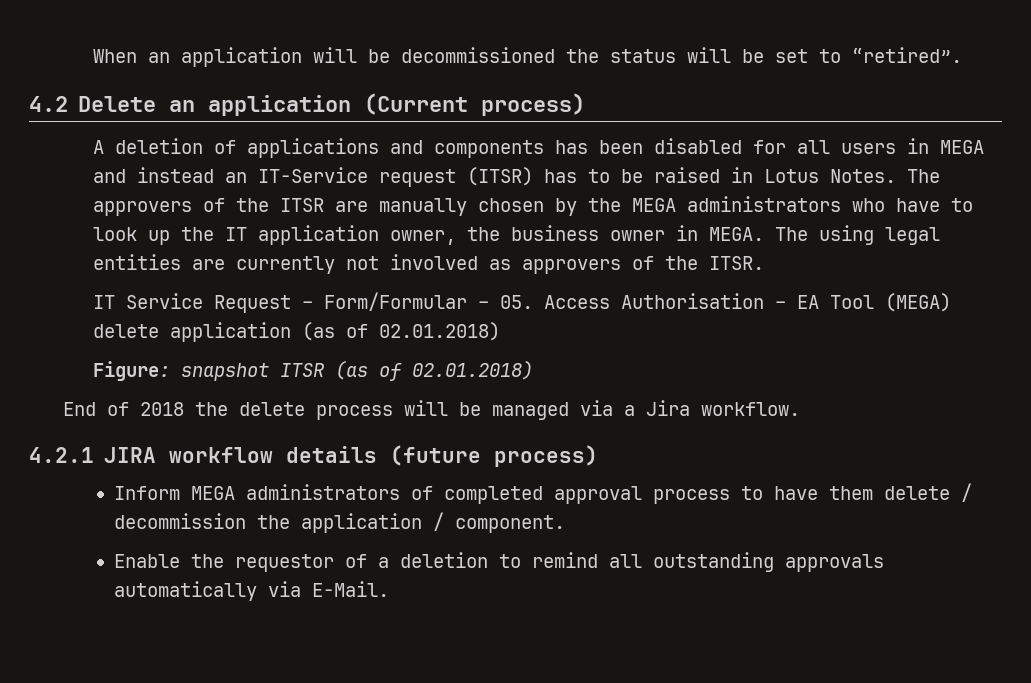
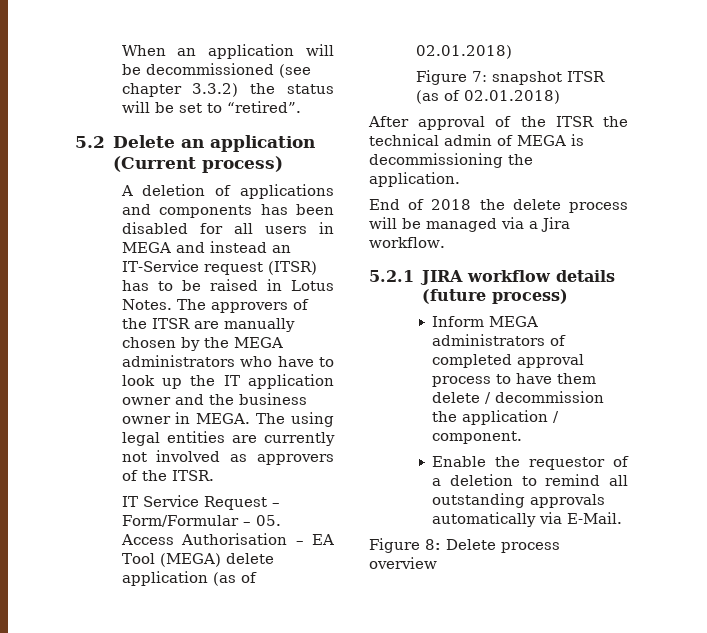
(556, 55) none -> [278,64,311,78] [121,83,239,97] (see chapter 3.3.2)
[29,96,68,112] 4.2 -> [75,136,105,148] 5.2
[390,230,457,245] owner, -> [121,394,204,405] owner and
[93,361,171,381] Figure: -> [415,70,487,85] Figure 7:
(534, 370) none -> [368,116,628,130] [369,134,584,146] [369,153,533,168] [369,172,460,187] // After approval of the ITSR the technical admin of MEGA is decommissioning the application.
[29,447,94,463] 4.2.1 -> [369,270,414,282] 5.2.1
(390, 589) none -> [369,538,560,553] [369,557,437,569] // Figure 8: Delete process overview

